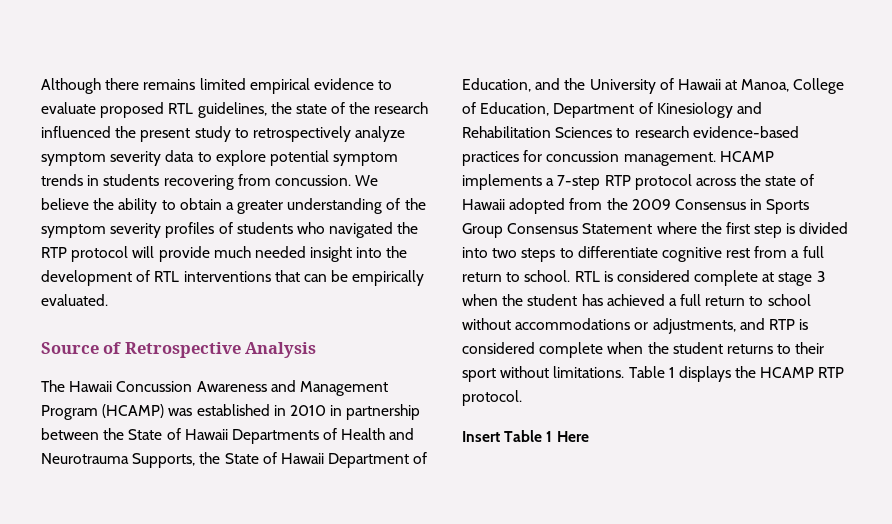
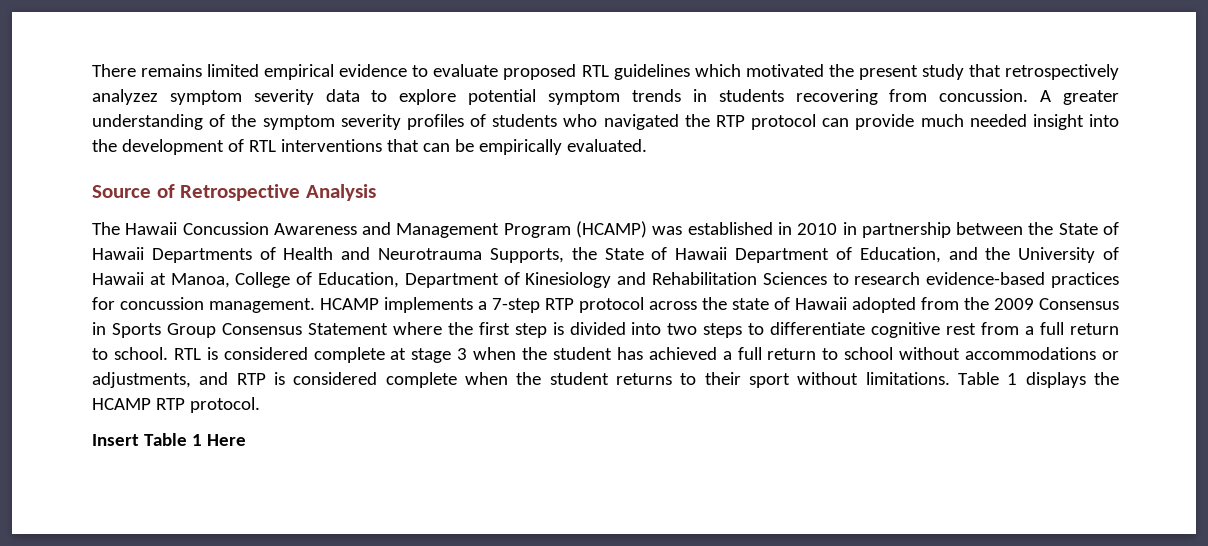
[41,78,140,94] Although there -> [92,64,136,77] There
[197,102,429,118] [41,126,406,142] guidelines, the state of the research influenced the present study to retrospectively analyze -> [613,64,1119,80] [92,89,158,105] guidelines which motivated the present study that retrospectively analyzez
[355,175,379,186] [41,198,234,214] We believe the ability to obtain a -> [1040,90,1052,102] A
[132,246,155,258] will -> [822,118,850,127] can

